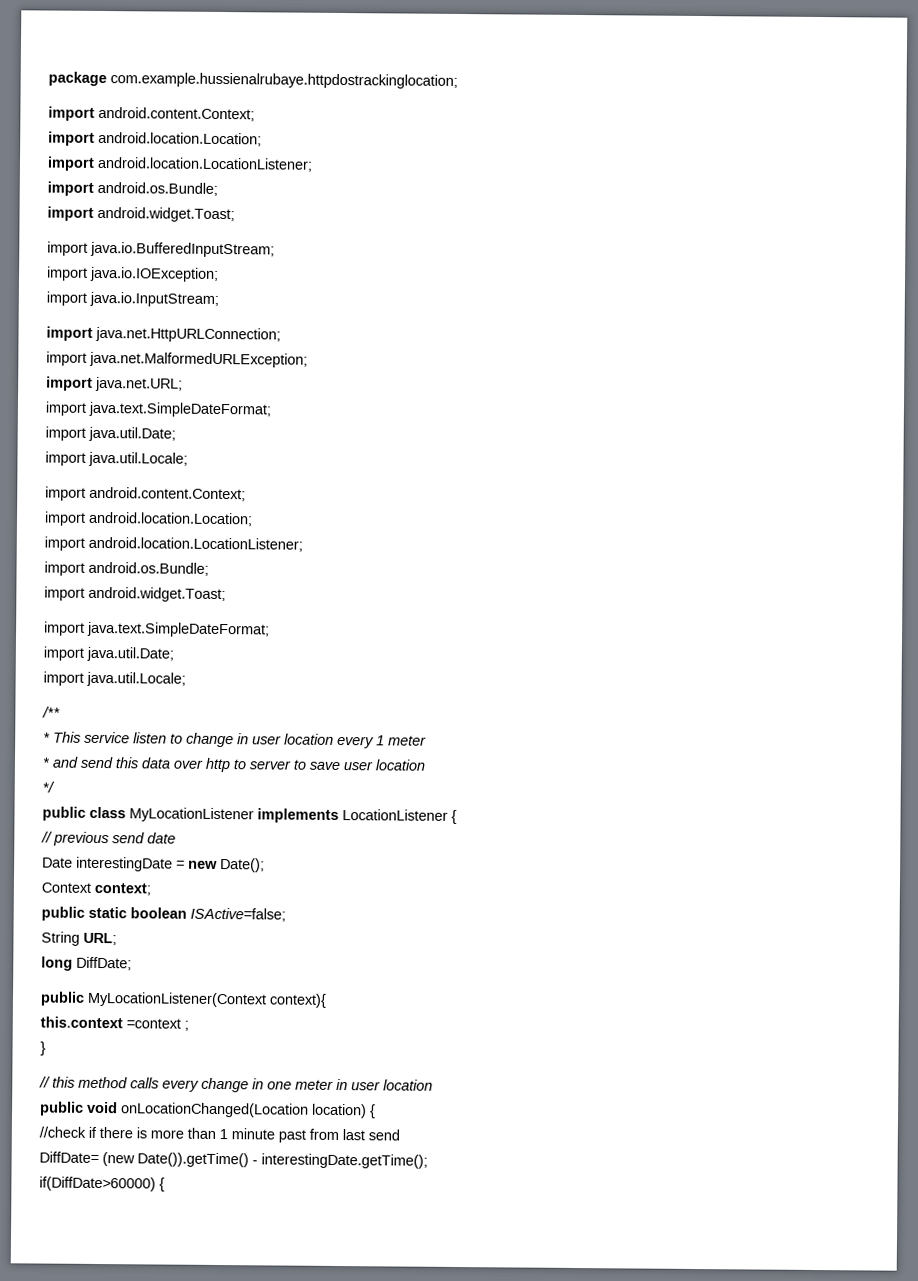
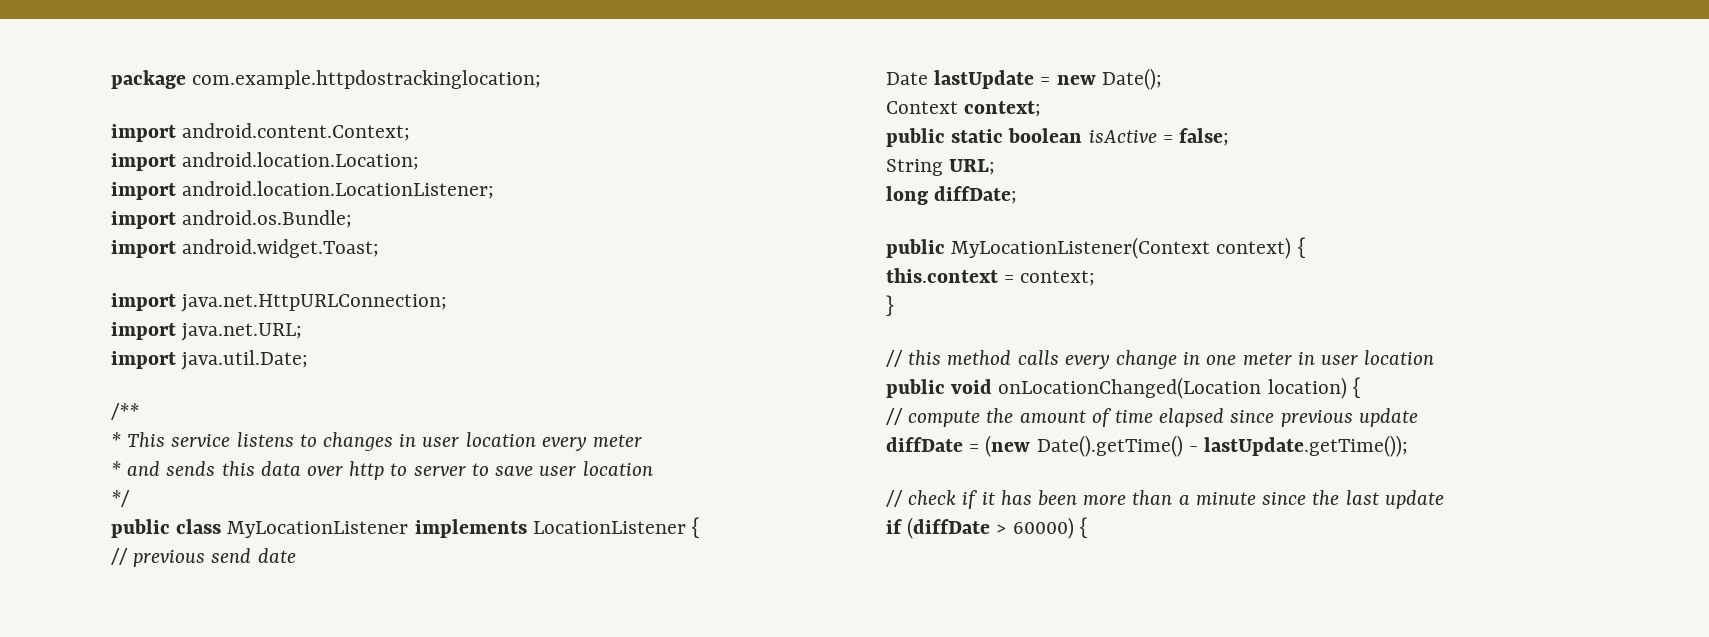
[110,72,458,89] com.example.hussienalrubaye.httpdostrackinglocation; -> [192,70,542,89] com.example.httpdostrackinglocation;
[47,241,275,258] [47,266,219,282] [46,291,219,307] // import java.io.BufferedInputStream; // import java.io.IOException; // import java.io.InputStream; -> (380, 248) none
[46,351,308,368] // import java.net.MalformedURLException; -> (448, 303) none
[45,401,271,418] [45,426,176,442] [45,451,188,467] [45,486,246,502] [44,511,253,527] [44,536,303,552] [44,561,209,576] [44,586,226,603] [44,621,270,638] [43,646,174,662] [43,671,186,687] // import java.text.SimpleDateFormat; // import java.util.Date; // import java.util.Locale; // import android.content.Context; // import android.location.Location; // import android.location.LocationListener; // import android.os.Bundle; // import android.widget.Toast; // import java.text.SimpleDateFormat; // import java.util.Date; // import java.util.Locale; -> [111,350,309,370] // import java.util.Date;
[133,732,234,748] listen to change -> [236,432,394,451] listens to changes
[376,735,385,746] 1 -> (587, 444) none
[80,756,114,769] send -> [166,461,216,476] sends
[76,856,173,872] interestingDate -> [934,70,1035,89] lastUpdate
[190,907,286,922] ISActive=false; -> [1088,128,1230,146] isActive = false;
[76,956,132,971] DiffDate; -> [934,186,1018,204] diffDate;
[269,993,327,1008] context){ -> [1216,237,1306,259] context) {
[126,1018,189,1031] =context ; -> [1004,270,1096,286] = context;
[39,1126,400,1143] [39,1151,428,1169] [39,1176,156,1192] //check if there is more than 1 minute past from last send // DiffDate= (new Date()).getTime() - interestingDate.getTime(); // if(DiffDate>60000) -> [886,408,1418,427] [886,435,1409,457] [886,490,1444,509] [886,517,1074,539] // compute the amount of time elapsed since previous update // diffDate = (new Date().getTime() - lastUpdate.getTime()); // // check if it has been more than a minute since the last update // if (diffDate > 60000)

